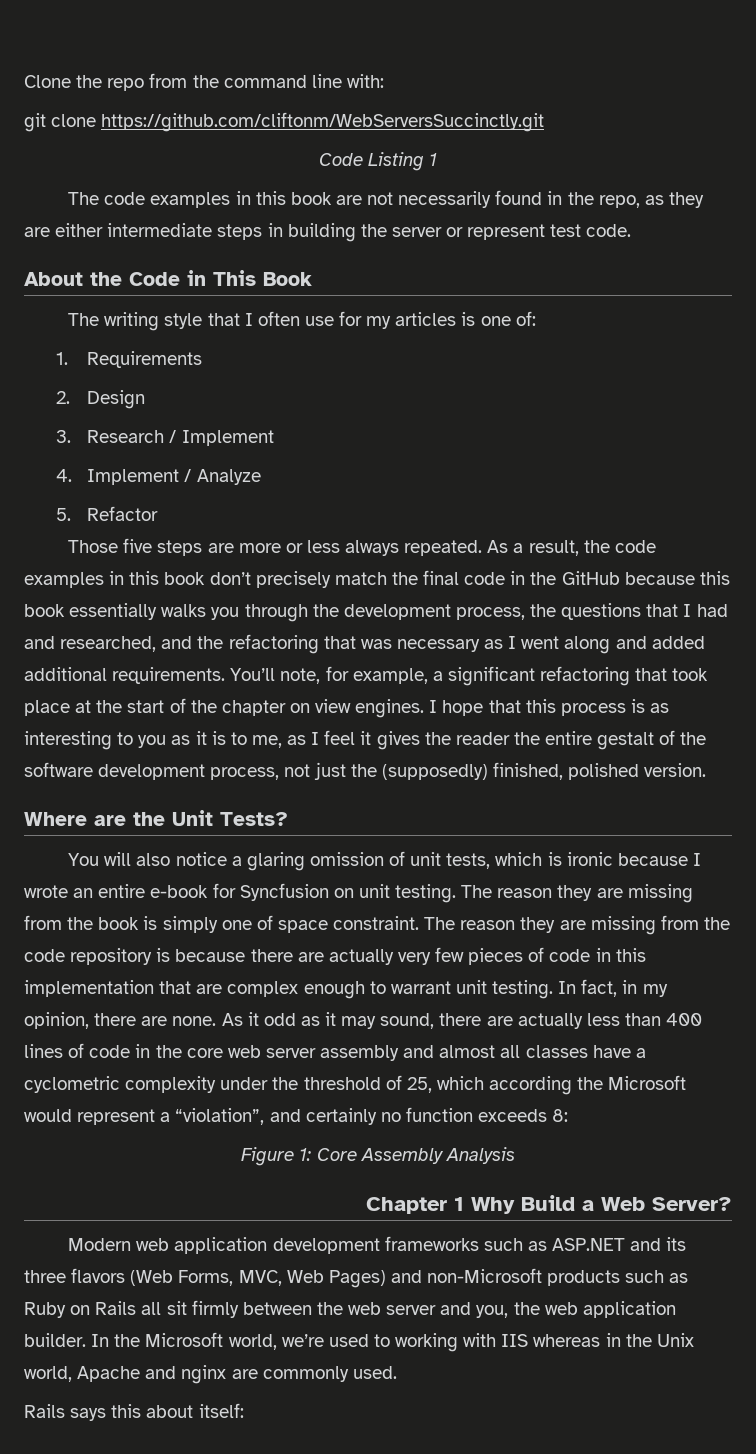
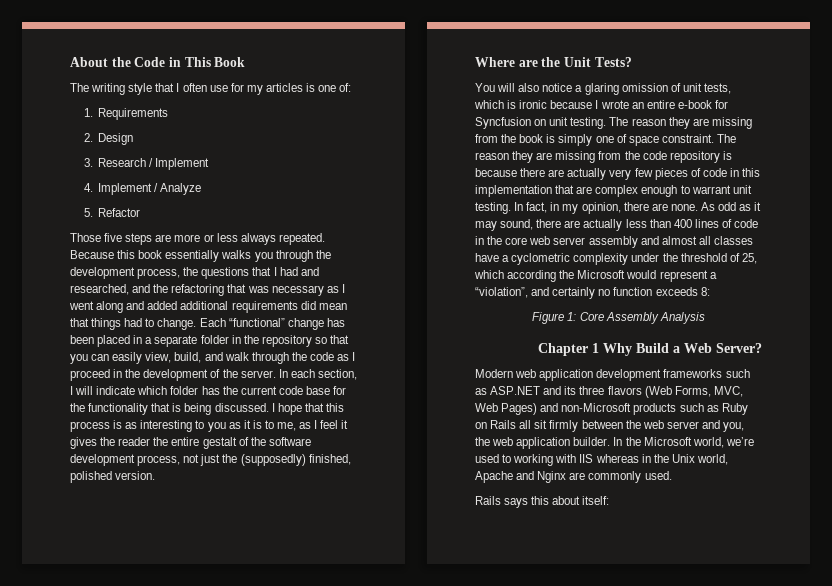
[24,73,384,91] [24,112,545,132] [318,152,438,171] [68,190,704,208] [24,223,632,242] Clone the repo from the command line with: // git clone https://github.com/cliftonm/WebServersSuccinctly.git // Code Listing 1 // The code examples in this book are not necessarily found in the repo, as they are either intermediate steps in building the server or represent test code. // -> (70, 62) none
[487,540,656,556] [24,570,695,588] As a result, the code examples in this book don’t precisely match the final code in the GitHub because -> [70,250,114,259] Because
[112,666,709,686] [24,698,425,718] requirements. You’ll note, for example, a significant refactoring that took place at the start of the chapter on view engines. -> [231,301,347,313] [70,318,345,330] [70,335,350,347] [70,352,356,364] [70,369,357,381] [70,386,347,395] [70,403,269,415] requirements did mean that things had to change. Each “functional” change has been placed in a separate folder in the repository so that you can easily view, build, and walk through the code as I proceed in the development of the server. In each section, I will indicate which folder has the current code base for the functionality that is being discussed.
[247,1012,259,1026] it -> (715, 206) none
[181,1365,227,1384] nginx -> [537,471,567,483] Nginx

